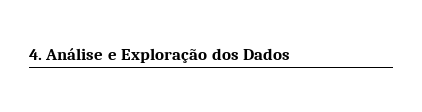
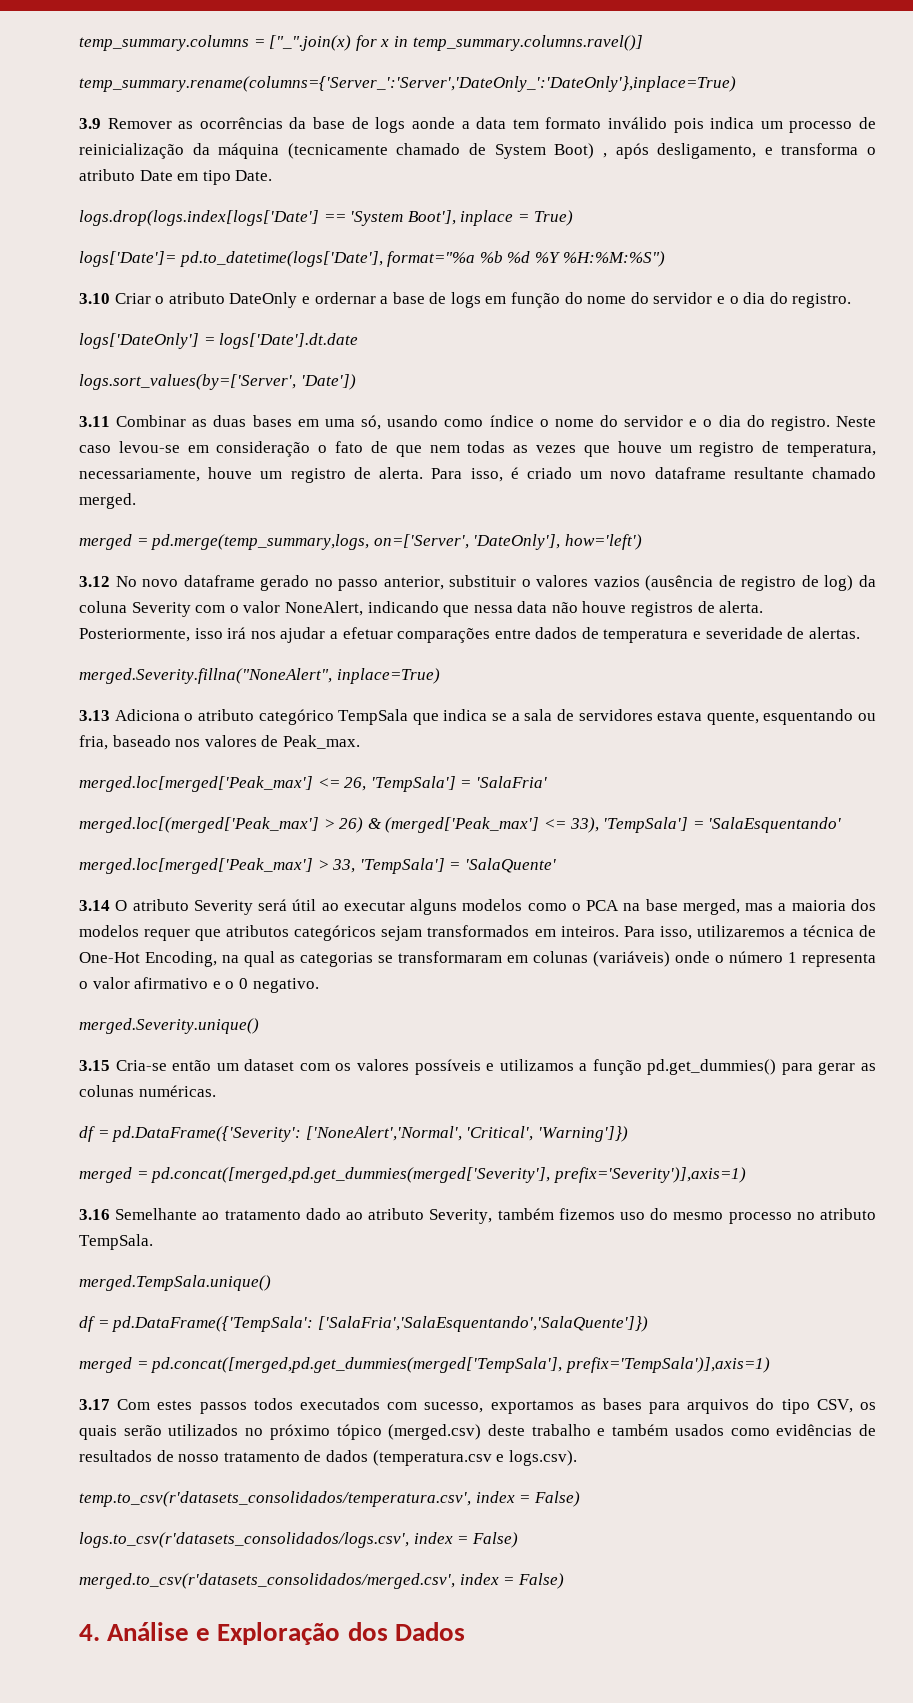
(29, 54) none -> [79,35,643,51] [79,76,736,92] [79,117,876,133] [79,143,876,159] [79,169,273,185] [79,210,573,226] [79,251,665,267] [79,292,852,308] [79,333,359,349] [79,374,356,390] [79,415,876,431] [79,441,877,457] [79,467,876,483] [79,493,136,509] [79,534,642,550] [79,575,876,591] [79,601,764,617] [79,627,860,643] [79,668,440,684] [79,709,876,725] [79,735,360,750] [79,776,547,792] [79,817,842,833] [79,858,556,874] [79,899,877,915] [79,925,876,941] [79,951,876,967] [79,977,319,993] [79,1018,259,1034] [79,1059,876,1075] [79,1085,216,1097] [79,1126,628,1142] [79,1167,746,1183] [79,1208,877,1224] [79,1234,153,1250] [79,1275,271,1291] [79,1316,648,1332] [79,1357,770,1373] [79,1398,876,1414] [79,1424,876,1440] [79,1450,577,1466] [79,1491,580,1507] [79,1532,518,1548] [79,1573,564,1589] temp_summary.columns = ["_".join(x) for x in temp_summary.columns.ravel()] // temp_summary.rename(columns={'Server_':'Server','DateOnly_':'DateOnly'},inplace=True) // 3.9 Remover as ocorrências da base de logs aonde a data tem formato inválido pois indica um processo de reinicialização da máquina (tecnicamente chamado de System Boot) , após desligamento, e transforma o atributo Date em tipo Date. // logs.drop(logs.index[logs['Date'] == 'System Boot'], inplace = True) // logs['Date']= pd.to_datetime(logs['Date'], format="%a %b %d %Y %H:%M:%S") // 3.10 Criar o atributo DateOnly e ordernar a base de logs em função do nome do servidor e o dia do registro. // logs['DateOnly'] = logs['Date'].dt.date // logs.sort_values(by=['Server', 'Date']) // 3.11 Combinar as duas bases em uma só, usando como índice o nome do servidor e o dia do registro. Neste caso levou-se em consideração o fato de que nem todas as vezes que houve um registro de temperatura, necessariamente, houve um registro de alerta. Para isso, é criado um novo dataframe resultante chamado merged. // merged = pd.merge(temp_summary,logs, on=['Server', 'DateOnly'], how='left') // 3.12 No novo dataframe gerado no passo anterior, substituir o valores vazios (ausência de registro de log) da coluna Severity com o valor NoneAlert, indicando que nessa data não houve registros de alerta. Posteriormente, isso irá nos ajudar a efetuar comparações entre dados de temperatura e severidade de alertas. // merged.Severity.fillna("NoneAlert", inplace=True) // 3.13 Adiciona o atributo categórico TempSala que indica se a sala de servidores estava quente, esquentando ou fria, baseado nos valores de Peak_max. // merged.loc[merged['Peak_max'] <= 26, 'TempSala'] = 'SalaFria' // merged.loc[(merged['Peak_max'] > 26) & (merged['Peak_max'] <= 33), 'TempSala'] = 'SalaEsquentando' // merged.loc[merged['Peak_max'] > 33, 'TempSala'] = 'SalaQuente' // 3.14 O atributo Severity será útil ao executar alguns modelos como o PCA na base merged, mas a maioria dos modelos requer que atributos categóricos sejam transformados em inteiros. Para isso, utilizaremos a técnica de One-Hot Encoding, na qual as categorias se transformaram em colunas (variáveis) onde o número 1 representa o valor afirmativo e o 0 negativo. // merged.Severity.unique() // 3.15 Cria-se então um dataset com os valores possíveis e utilizamos a função pd.get_dummies() para gerar as colunas numéricas. // df = pd.DataFrame({'Severity': ['NoneAlert','Normal', 'Critical', 'Warning']}) // merged = pd.concat([merged,pd.get_dummies(merged['Severity'], prefix='Severity')],axis=1) // 3.16 Semelhante ao tratamento dado ao atributo Severity, também fizemos uso do mesmo processo no atributo TempSala. // merged.TempSala.unique() // df = pd.DataFrame({'TempSala': ['SalaFria','SalaEsquentando','SalaQuente']}) // merged = pd.concat([merged,pd.get_dummies(merged['TempSala'], prefix='TempSala')],axis=1) // 3.17 Com estes passos todos executados com sucesso, exportamos as bases para arquivos do tipo CSV, os quais serão utilizados no próximo tópico (merged.csv) deste trabalho e também usados como evidências de resultados de nosso tratamento de dados (temperatura.csv e logs.csv). // temp.to_csv(r'datasets_consolidados/temperatura.csv', index = False) // logs.to_csv(r'datasets_consolidados/logs.csv', index = False) // merged.to_csv(r'datasets_consolidados/merged.csv', index = False) //

